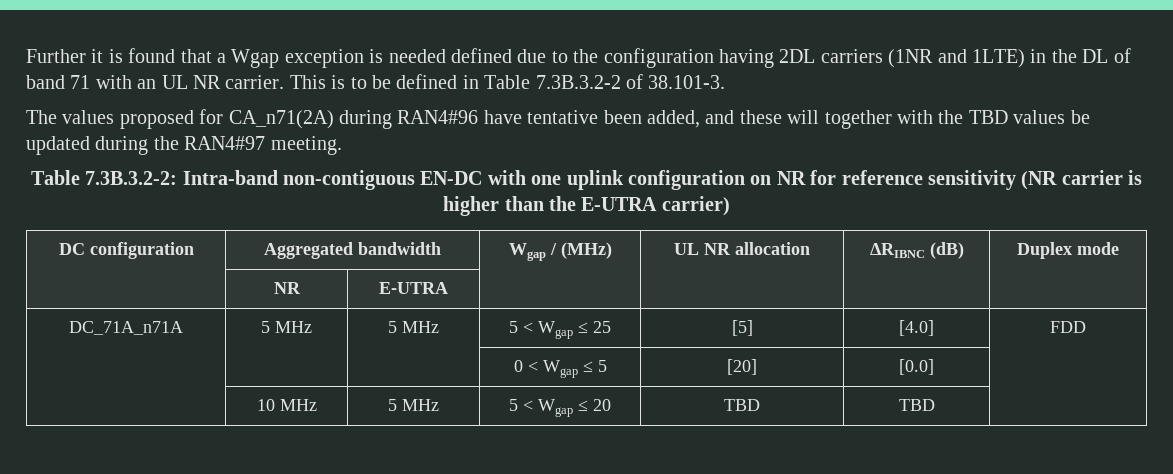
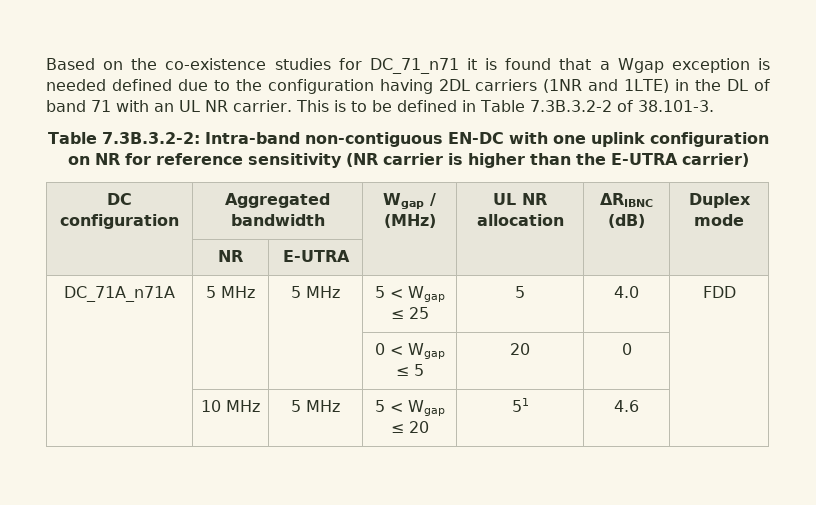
[26,49,86,63] Further -> [46,58,459,74] Based on the co-existence studies for DC_71_n71
[26,109,1090,129] [26,136,342,155] // The values proposed for CA_n71(2A) during RAN4#96 have tentative been added, and these will together with the TBD values be updated during the RAN4#97 meeting. -> (714, 106) none
[731,320,753,336] [899,320,934,336] [5] | [4.0] -> [515,286,525,298] [614,286,639,298] 5 | 4.0
[727,359,757,375] [899,359,934,375] [20] | [0.0] -> [510,343,530,355] [621,343,632,355] 20 | 0
[724,399,760,411] [898,399,935,411] TBD | TBD -> [511,398,529,412] [614,400,639,412] 51 | 4.6

